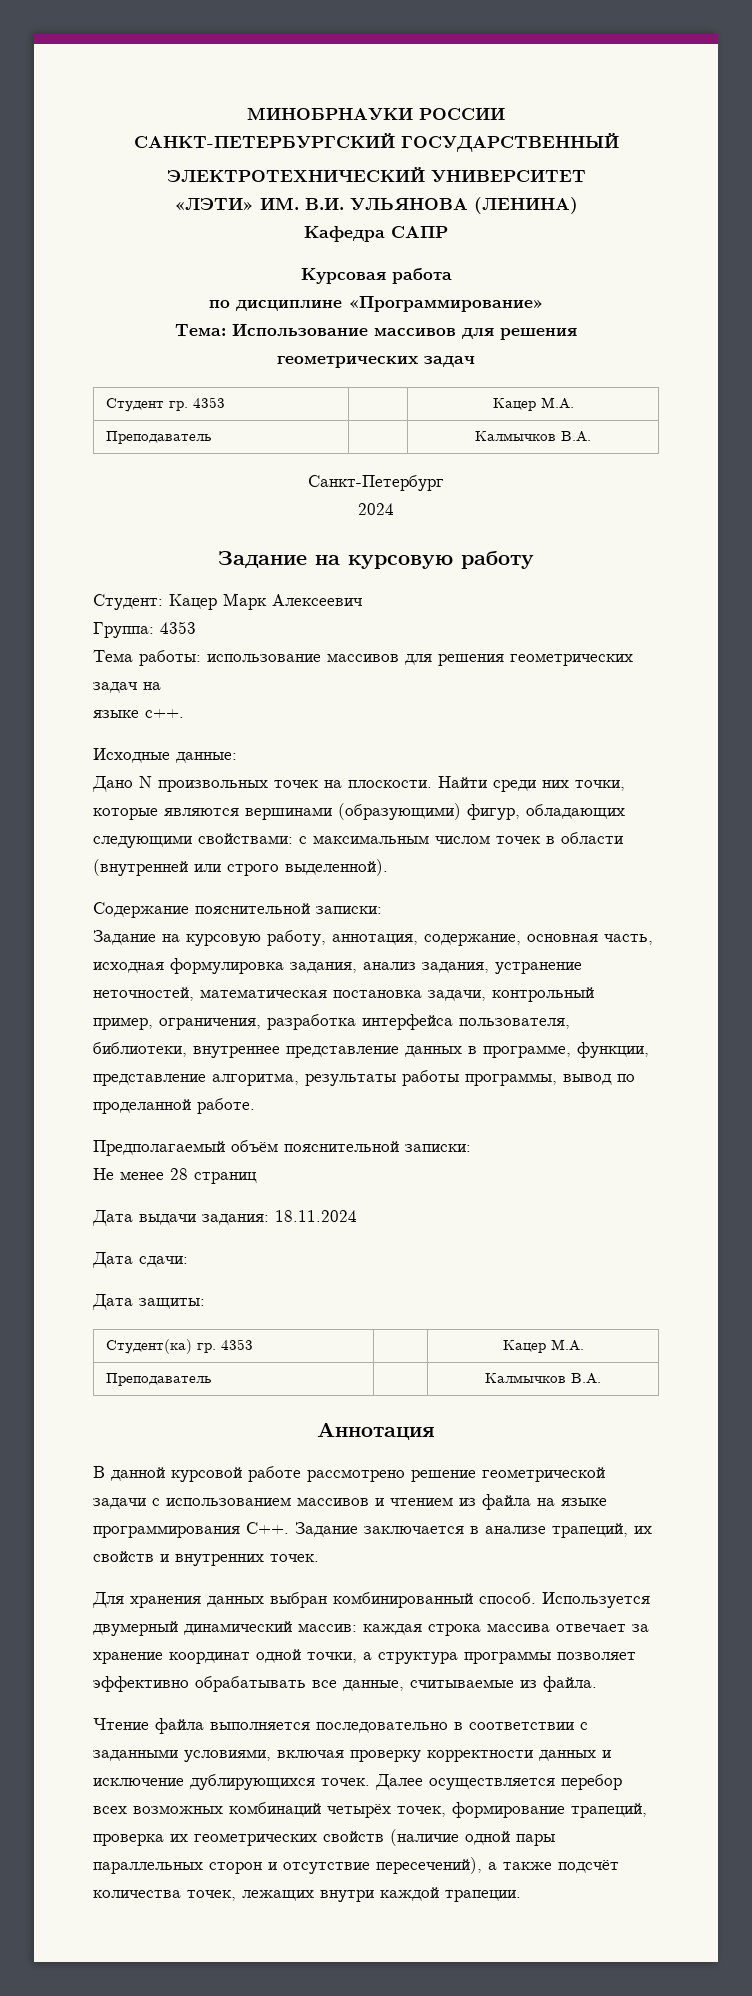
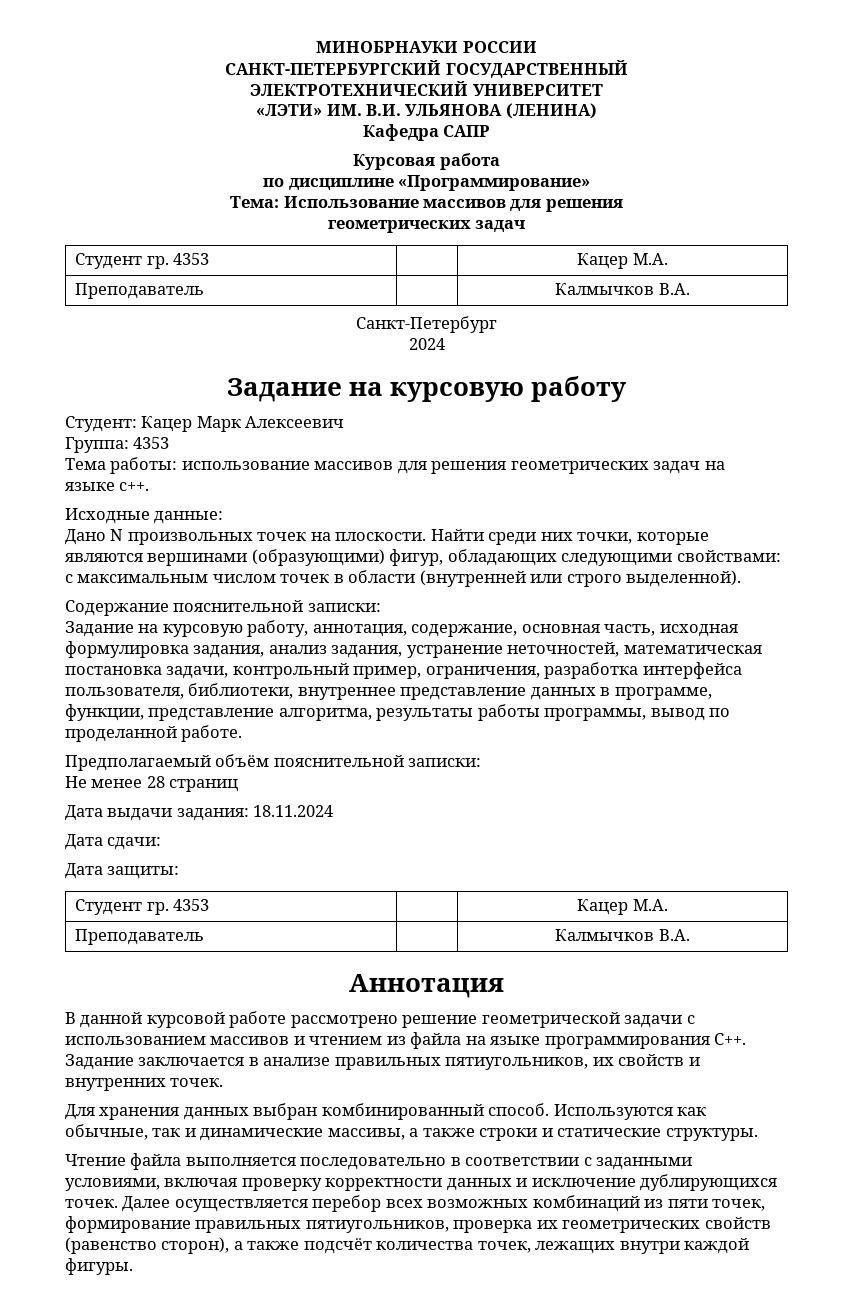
[105,1339,192,1354] Студент(ка) -> [75,899,143,915] Студент
[552,1523,628,1538] трапеций, -> [334,1057,589,1070] правильных пятиугольников,
[542,1592,650,1608] [93,1621,649,1636] [93,1649,636,1664] [93,1676,597,1692] Используется двумерный динамический массив: каждая строка массива отвечает за хранение координат одной точки, а структура программы позволяет эффективно обрабатывать все данные, считываемые из файла. -> [553,1104,707,1120] [65,1124,758,1141] Используются как обычные, так и динамические массивы, а также строки и статические структуры.
[327,1802,647,1818] [93,1829,555,1846] [93,1857,482,1874] четырёх точек, формирование трапеций, проверка их геометрических свойств (наличие одной пары параллельных сторон и отсутствие пересечений), -> [644,1199,766,1211] [65,1216,771,1233] [65,1237,230,1254] из пяти точек, формирование правильных пятиугольников, проверка их геометрических свойств (равенство сторон),
[445,1890,521,1902] трапеции. -> [65,1258,133,1275] фигуры.

